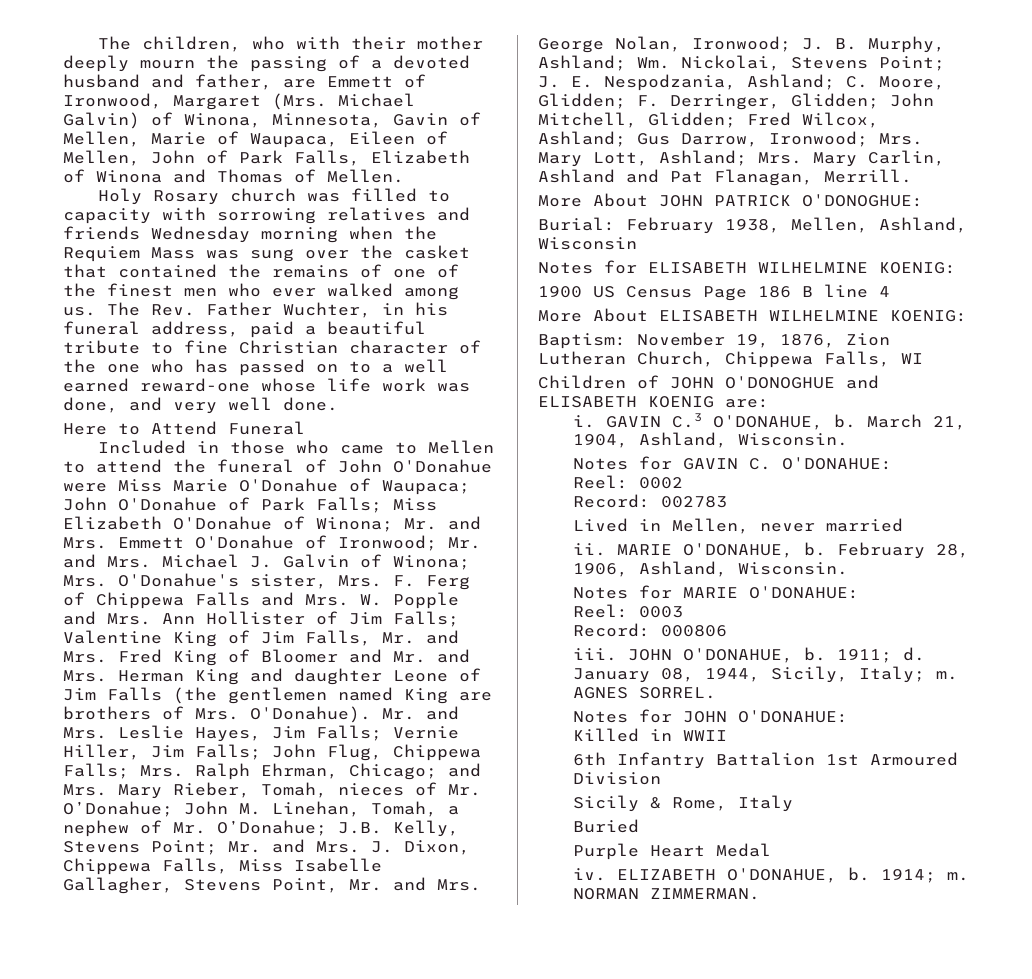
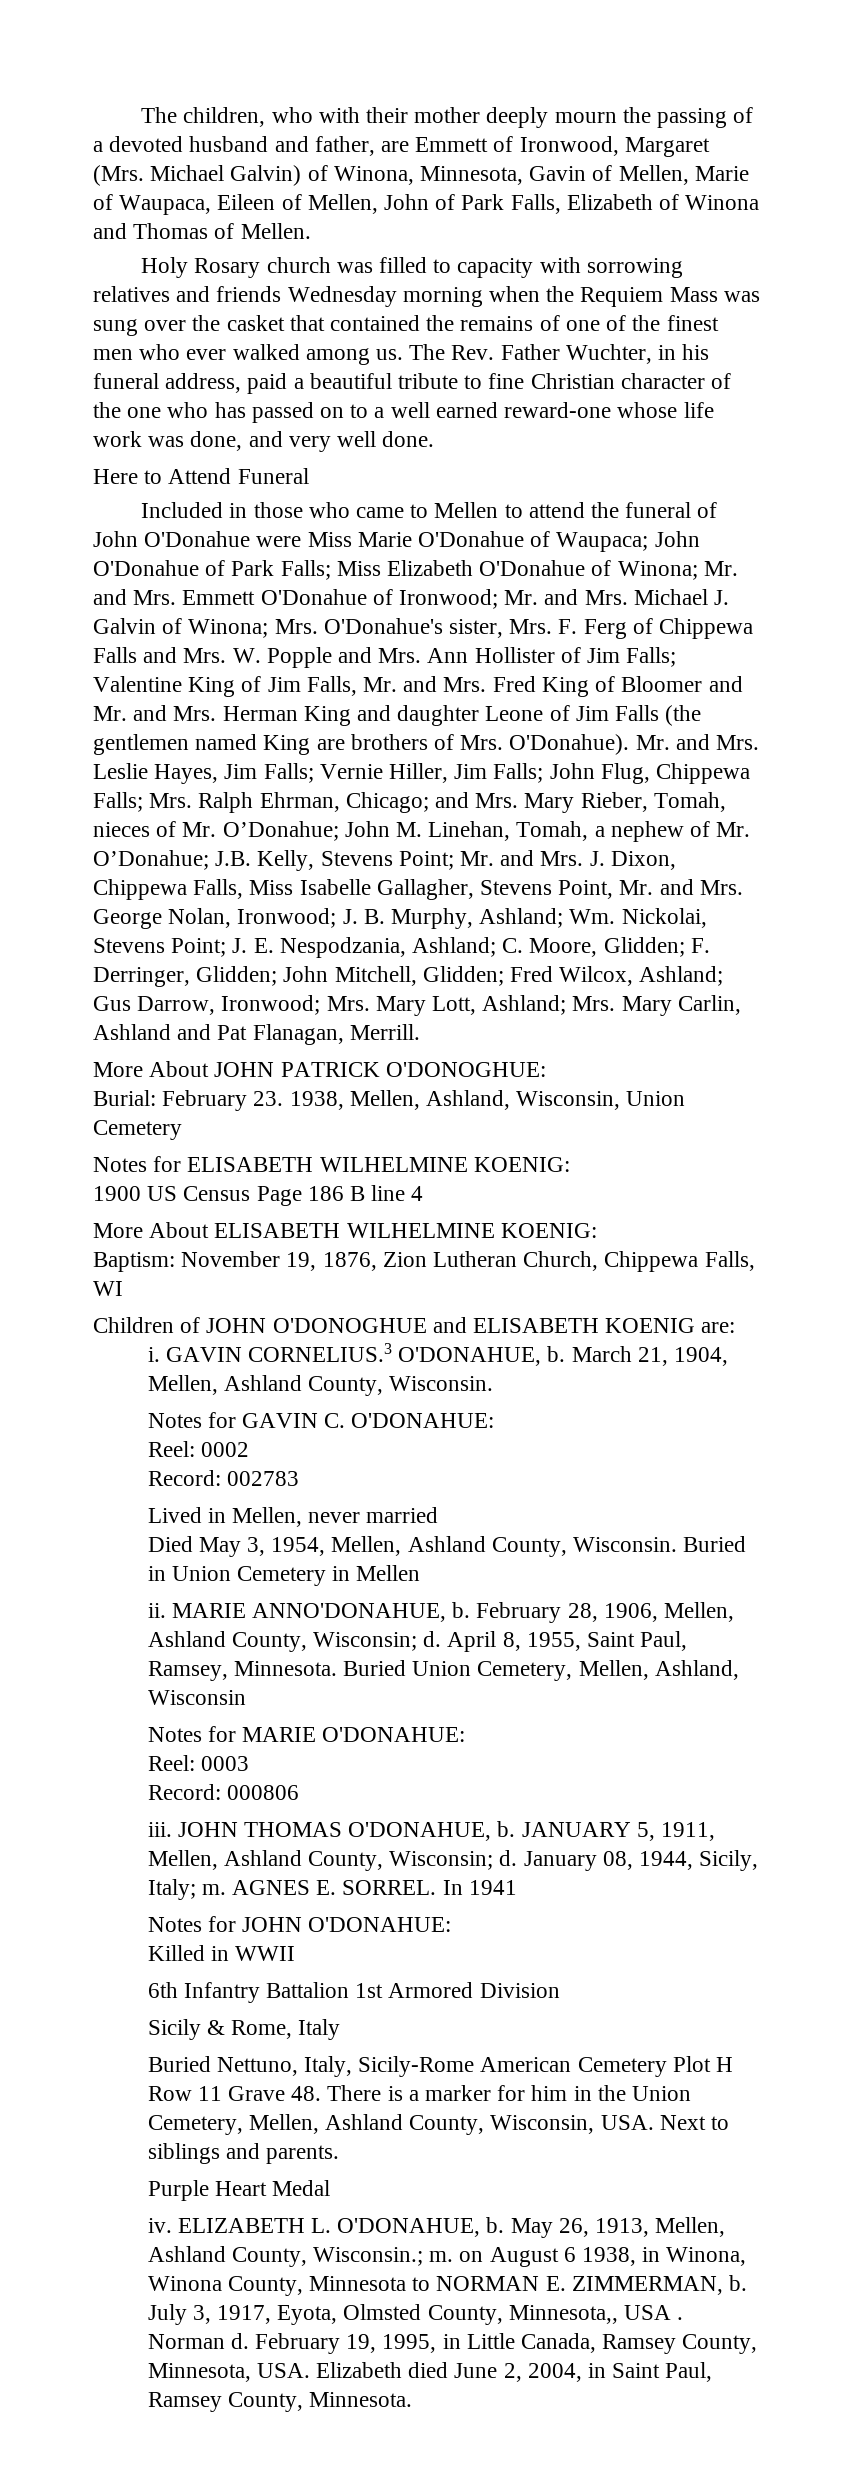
(714, 225) none -> [253,1091,284,1106] 23.
[538,237,637,250] Wisconsin -> [516,1091,686,1110] [93,1120,182,1140] Wisconsin, Union Cemetery
[671,413,702,428] C.3 -> [248,1343,393,1362] CORNELIUS.3
[638,432,727,448] Ashland, -> [147,1375,384,1396] Mellen, Ashland County,
(903, 525) none -> [147,1536,747,1557] [147,1565,421,1586] // Died May 3, 1954, Mellen, Ashland County, Wisconsin. Buried in Union Cemetery in Mellen
[682,543,793,558] O'DONAHUE, -> [252,1603,447,1622] ANNO'DONAHUE,
[638,561,848,577] Ashland, Wisconsin. -> [664,1602,735,1622] [147,1631,688,1652] [147,1660,739,1681] [147,1690,246,1705] Mellen, Ashland County, Wisconsin; d. April 8, 1955, Saint Paul, Ramsey, Minnesota. Buried Union Cemetery, Mellen, Ashland, Wisconsin
[682,647,892,663] O'DONAHUE, b. 1911; -> [244,1821,716,1841] [147,1850,494,1871] THOMAS O'DONAHUE, b. JANUARY 5, 1911, Mellen, Ashland County, Wisconsin;
(628, 693) none -> [316,1880,337,1895] E.
(716, 693) none -> [442,1880,517,1895] In 1941
[869,752,958,766] Armoured -> [388,1982,474,1998] Armored
(639, 826) none -> [216,2056,734,2077] [147,2085,692,2101] [147,2114,730,2135] [147,2143,340,2164] Nettuno, Italy, Sicily-Rome American Cemetery Plot H Row 11 Grave 48. There is a marker for him in the Union Cemetery, Mellen, Ashland County, Wisconsin, USA. Next to siblings and parents.
[726,867,969,883] [572,888,760,900] O'DONAHUE, b. 1914; m. NORMAN ZIMMERMAN. -> [311,2217,726,2238] [147,2246,747,2267] [147,2275,748,2296] [147,2304,684,2325] [147,2333,758,2354] [147,2362,713,2382] [147,2392,413,2412] L. O'DONAHUE, b. May 26, 1913, Mellen, Ashland County, Wisconsin.; m. on August 6 1938, in Winona, Winona County, Minnesota to NORMAN E. ZIMMERMAN, b. July 3, 1917, Eyota, Olmsted County, Minnesota,, USA . Norman d. February 19, 1995, in Little Canada, Ramsey County, Minnesota, USA. Elizabeth died June 2, 2004, in Saint Paul, Ramsey County, Minnesota.

